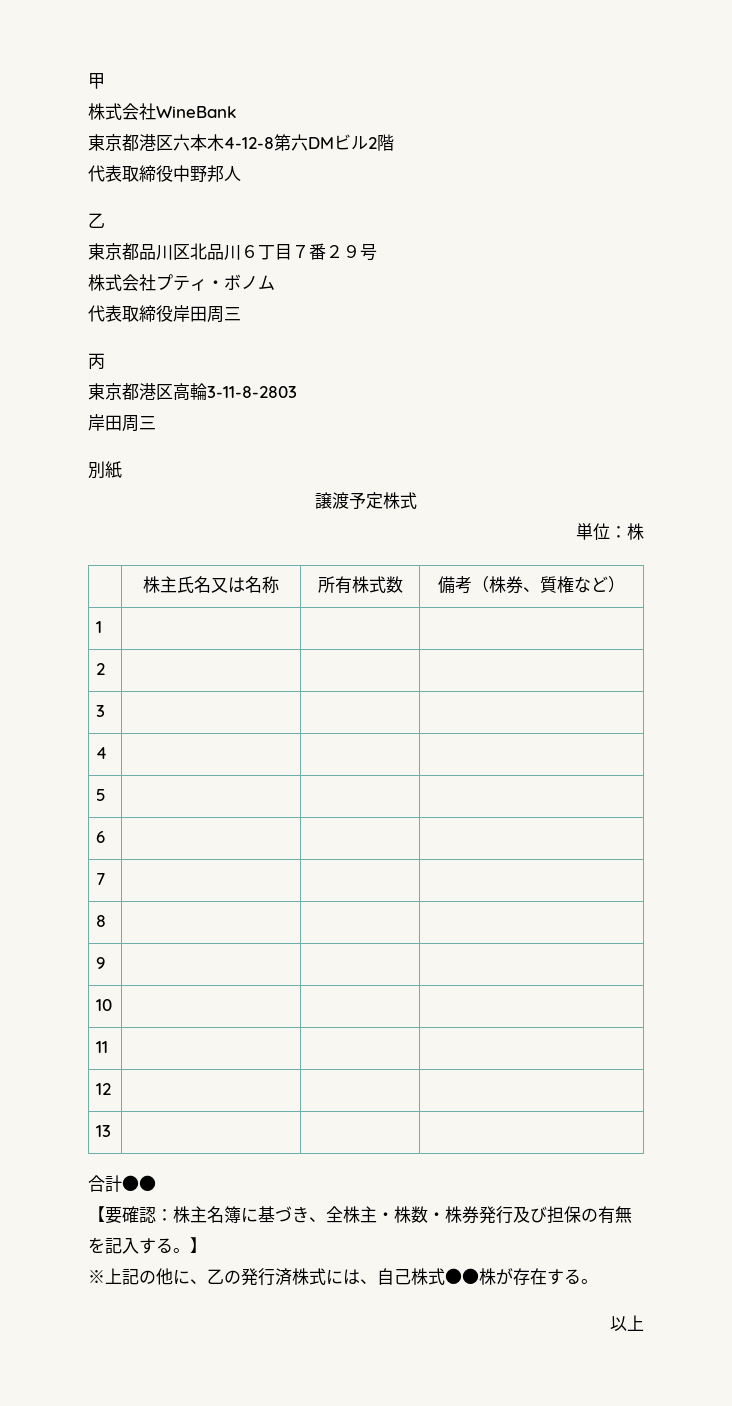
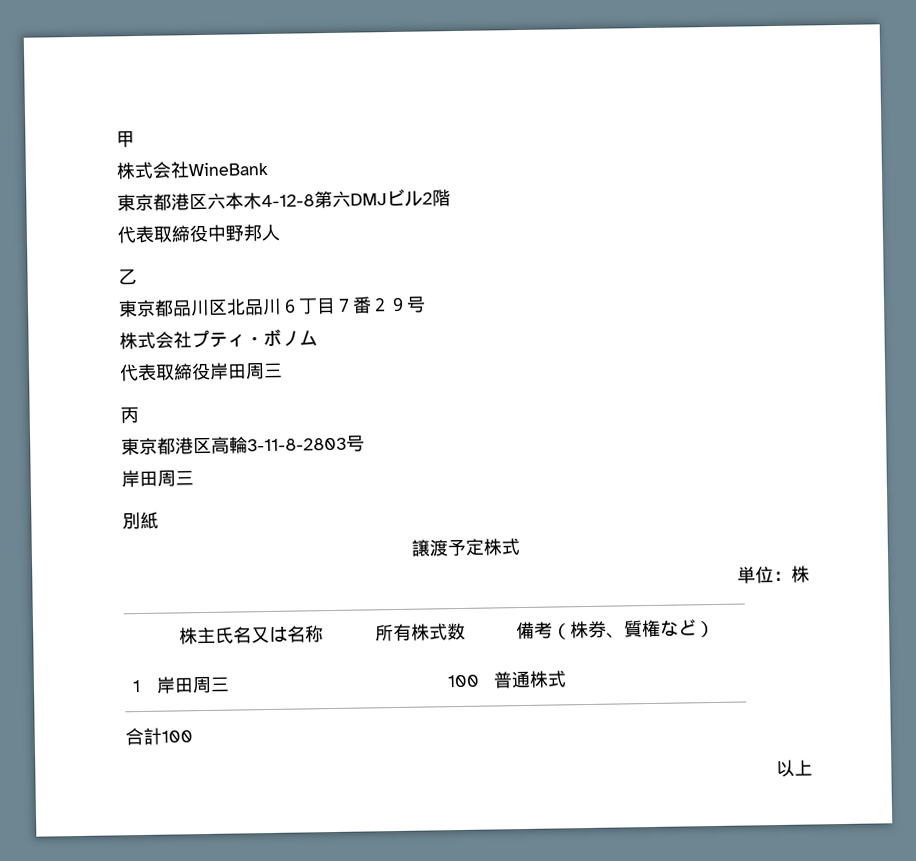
[308,137,334,149] DM -> [350,193,387,206] DMJ
(297, 392) none -> [346,435,365,452] 号
[96,663,106,675] [96,705,106,717] [96,747,108,759] [96,789,107,801] [96,831,106,843] [96,873,106,885] [96,915,107,927] [96,957,106,969] [96,999,113,1011] [96,1041,109,1053] [96,1083,112,1095] [96,1125,112,1137] [88,1175,156,1192] [88,1206,632,1224] [88,1237,207,1254] [88,1268,598,1286] | | // 2 | | | // 3 | | | // 4 | | | // 5 | | | // 6 | | | // 7 | | | // 8 | | | // 9 | | | // 10 | | | // 11 | | | // 12 | | | // 13 | | | // 合計●● // 【要確認：株主名簿に基づき、全株主・株数・株券発行及び担保の有無を記入する。】 // ※上記の他に、乙の発行済株式には、自己株式●●株が存在する。 -> [155,675,230,694] [447,674,481,688] [492,670,567,689] [125,727,193,746] 岸田周三 | 100 | 普通株式 // 合計100

